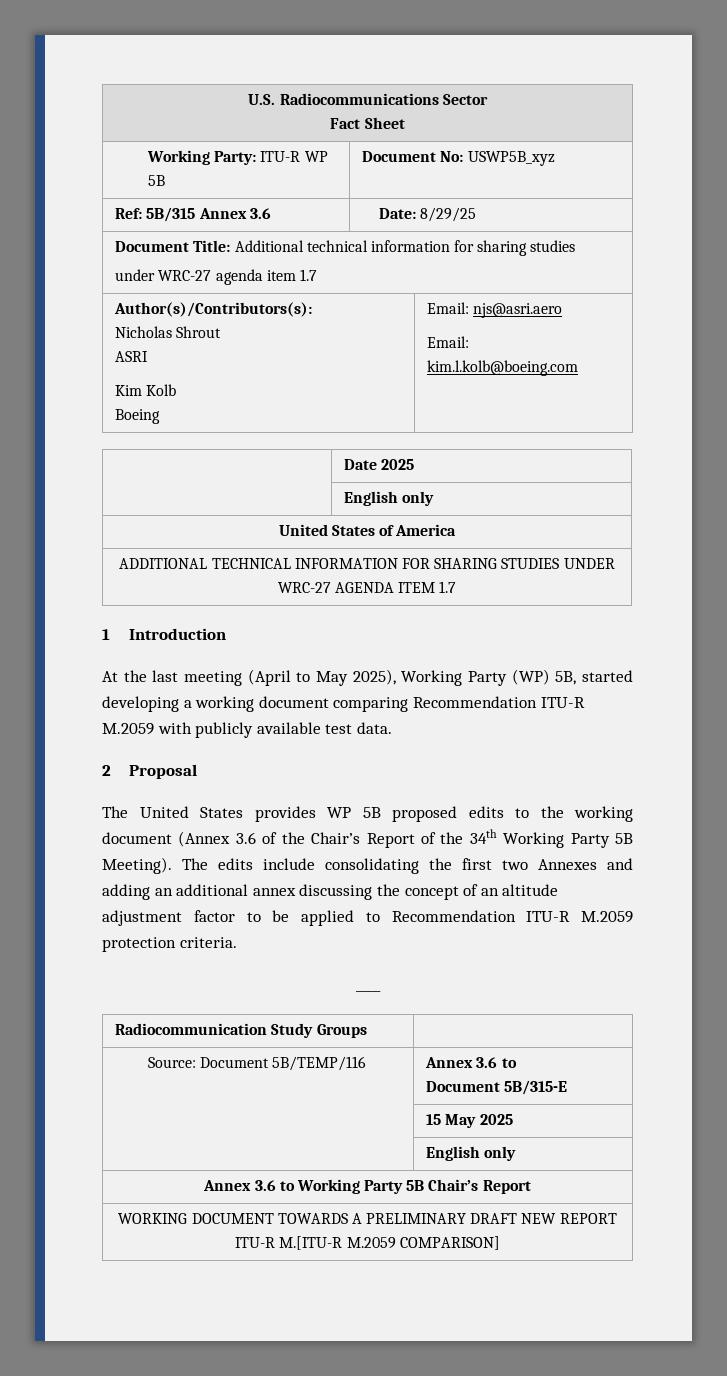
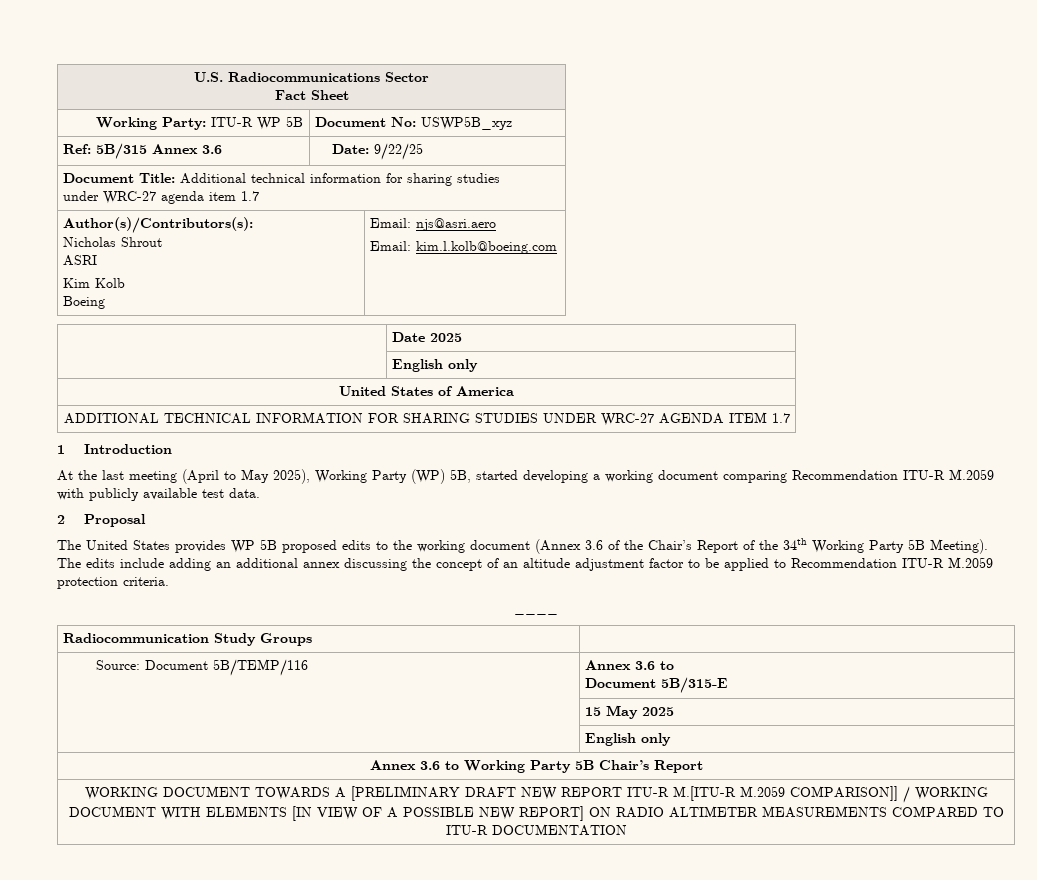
[419,207,476,222] 8/29/25 -> [373,143,423,160] 9/22/25
[325,858,633,874] consolidating the first two Annexes and -> (164, 563) none
[366,1213,467,1224] PRELIMINARY -> [350,786,460,801] [PRELIMINARY
[399,1236,500,1250] COMPARISON] -> [789,786,988,803] [68,806,1004,821] [445,824,627,836] COMPARISON]] / WORKING DOCUMENT WITH ELEMENTS [IN VIEW OF A POSSIBLE NEW REPORT] ON RADIO ALTIMETER MEASUREMENTS COMPARED TO ITU-R DOCUMENTATION

